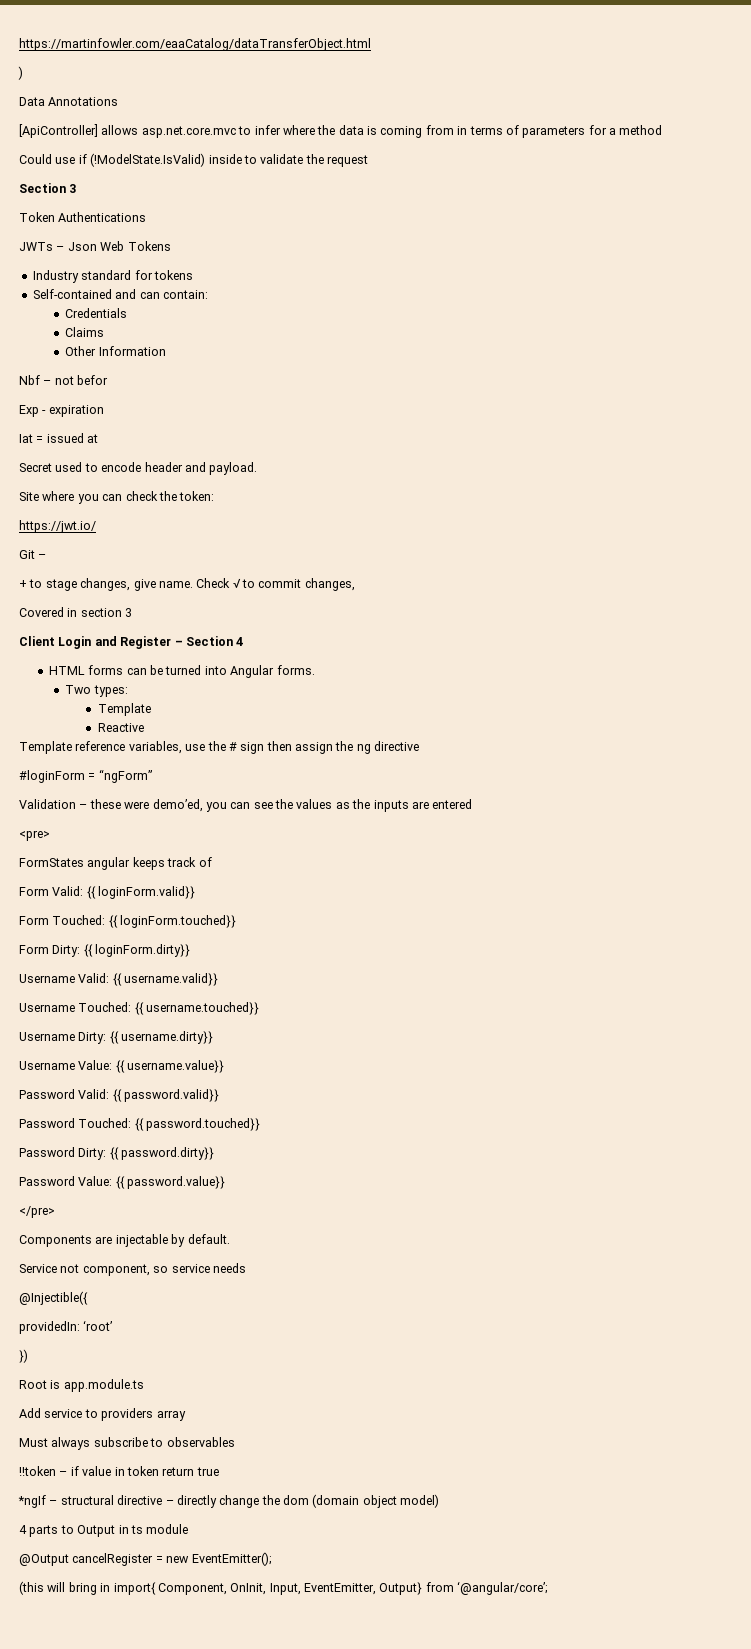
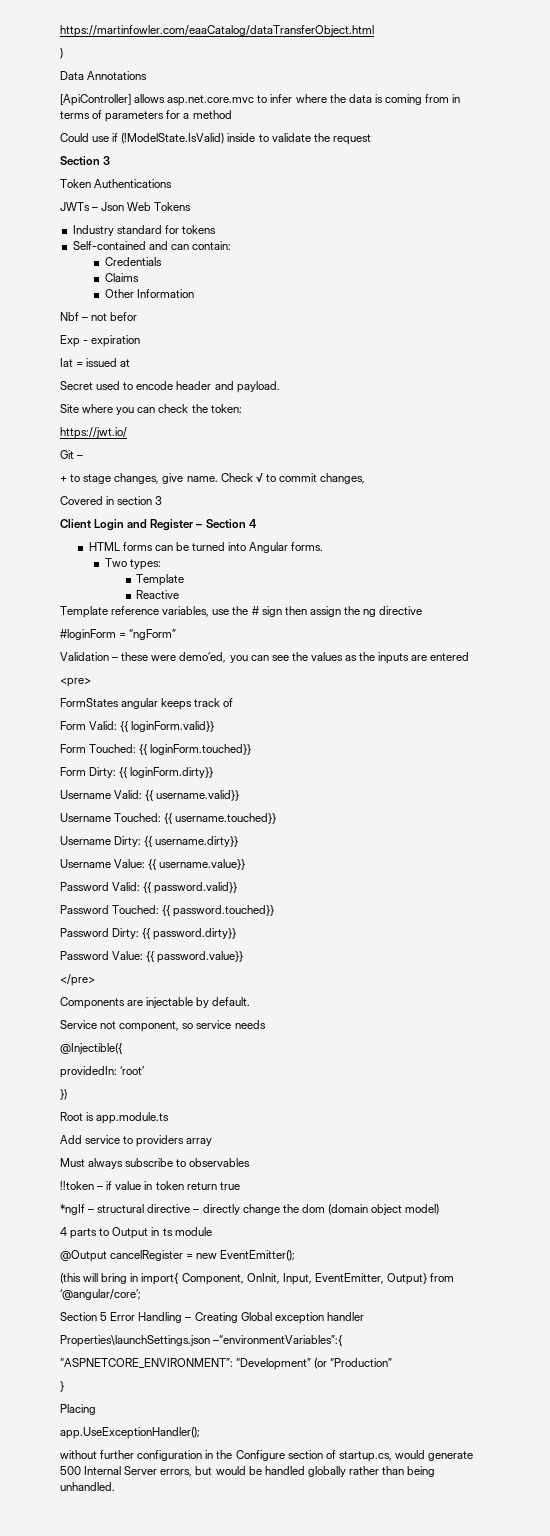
(549, 1588) none -> [60,1312,364,1324] [60,1335,343,1347] [60,1358,393,1370] [60,1381,64,1392] [60,1404,96,1415] [60,1427,200,1439] [60,1450,474,1462] [60,1466,436,1477] [60,1482,115,1491] // Section 5 Error Handling – Creating Global exception handler // Properties\launchSettings.json –“environmentVariables”:{ // “ASPNETCORE_ENVIRONMENT”: “Development” (or “Production” // } // Placing // app.UseExceptionHandler(); // without further configuration in the Configure section of startup.cs, would generate 500 Internal Server errors, but would be handled globally rather than being unhandled.

